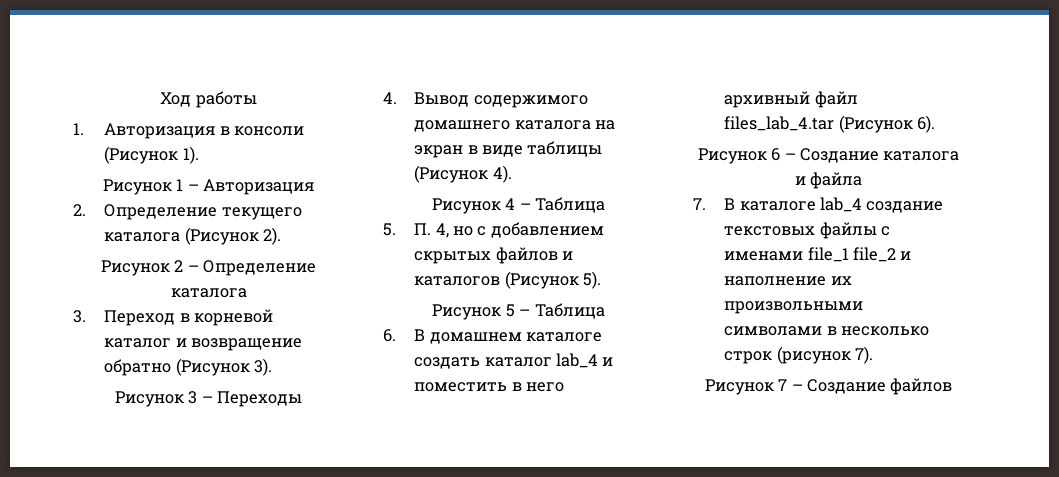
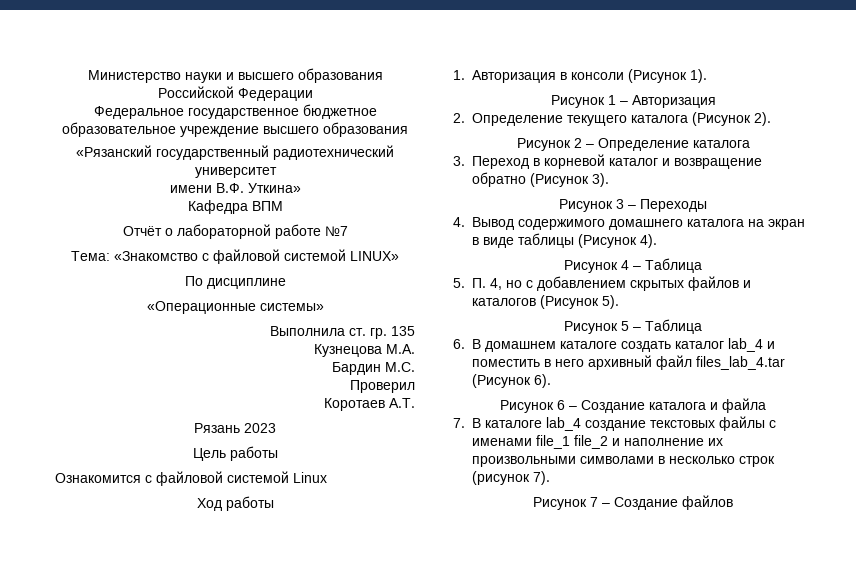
(160, 99) none -> [87,68,383,83] [157,86,313,101] [93,104,377,119] [62,122,408,137] [76,145,394,160] [194,167,277,178] [169,183,301,193] [187,200,283,214] [122,224,348,239] [71,249,399,264] [184,276,286,289] [146,301,324,314] [270,326,415,339] [314,344,415,357] [332,362,415,375] [350,380,415,393] [324,398,415,411] [194,423,276,433] [192,446,278,461] [55,471,327,486] Министерство науки и высшего образования Российской Федерации // Федеральное государственное бюджетное образовательное учреждение высшего образования // «Рязанский государственный радиотехнический университет // имени В.Ф. Уткина» // Кафедра ВПМ // Отчёт о лабораторной работе №7 // Тема: «Знакомство с файловой системой LINUX» // По дисциплине // «Операционные системы» // Выполнила ст. гр. 135 // Кузнецова М.А. // Бардин М.С. // Проверил // Коротаев А.Т. // Рязань 2023 // Цель работы // Ознакомится с файловой системой Linux //

